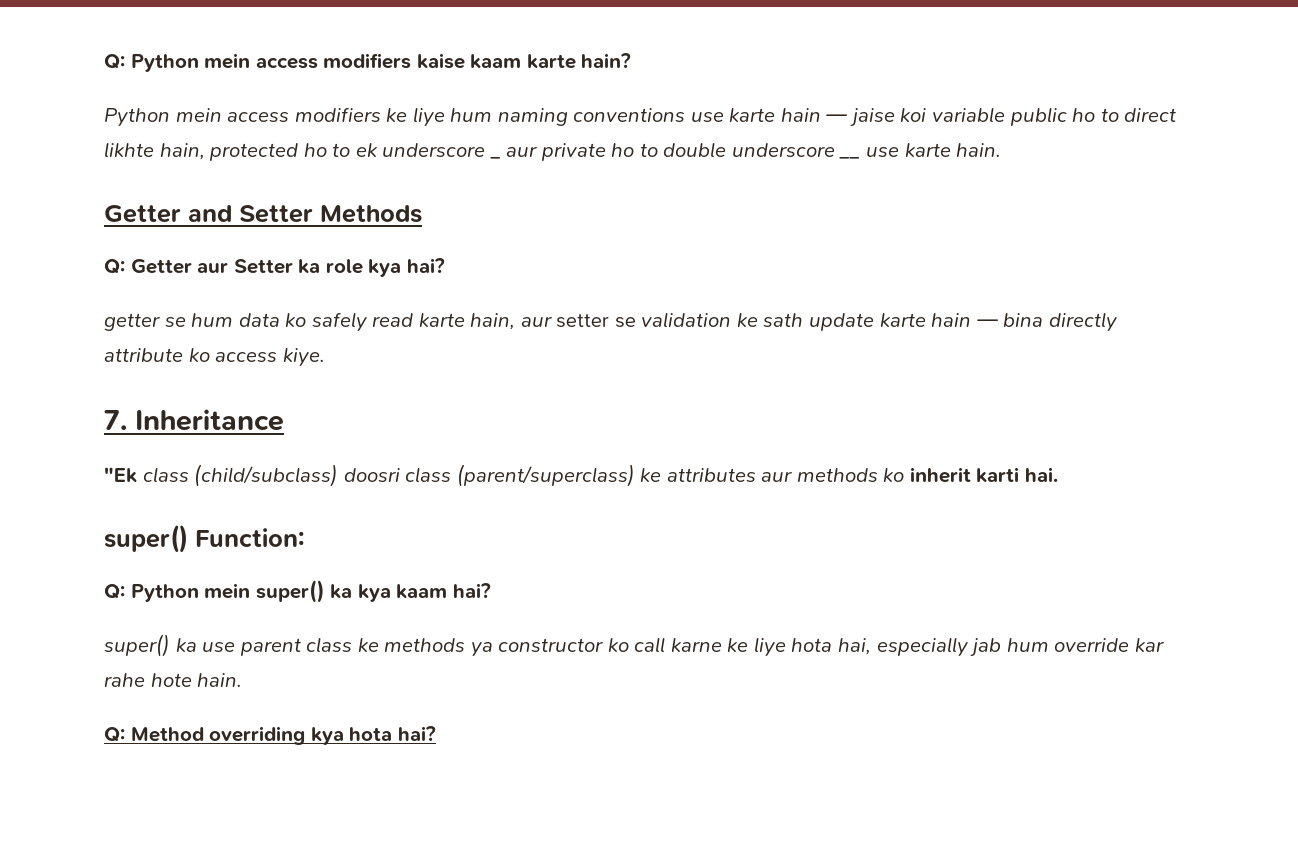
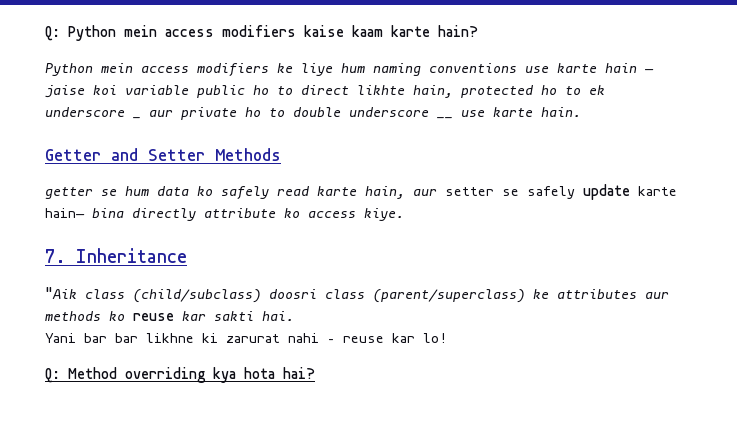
[104,258,445,277] // Q: Getter aur Setter ka role kya hai? -> (281, 154) none
[641,312,998,331] validation ke sath update karte hain — -> [527,184,677,200] [45,208,85,218] safely update karte hain—
[104,467,137,483] "Ek -> [45,287,77,299] "Aik
[909,467,1058,483] [104,524,305,553] [104,580,491,603] [104,634,1164,657] [104,673,243,687] inherit karti hai. // super() Function: // Q: Python mein super() ka kya kaam hai? // super() ka use parent class ke methods ya constructor ko call karne ke liye hota hai, especially jab hum override kar rahe hote hain. -> [133,311,294,321] [45,333,447,343] reuse kar sakti hai. // Yani bar bar likhne ki zarurat nahi – reuse kar lo!

